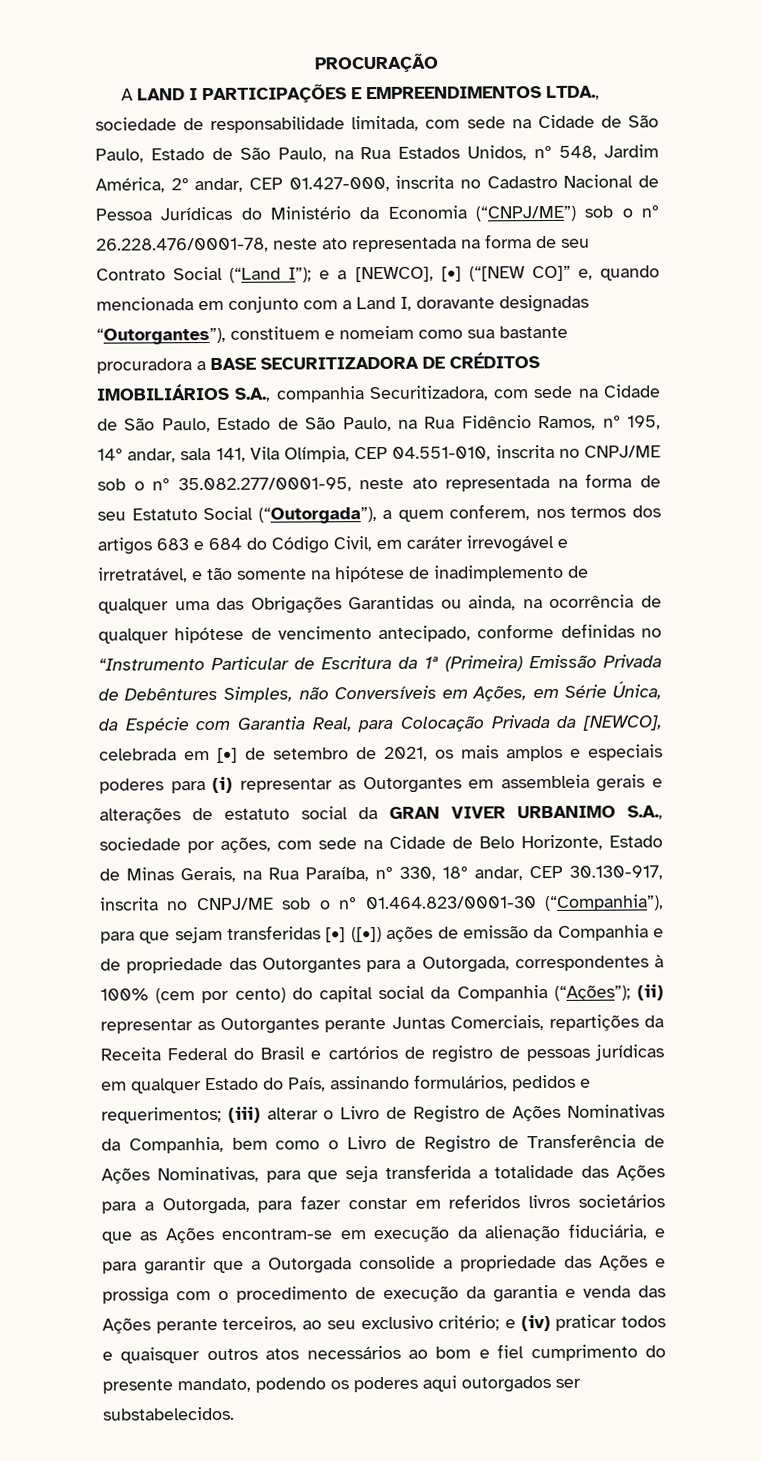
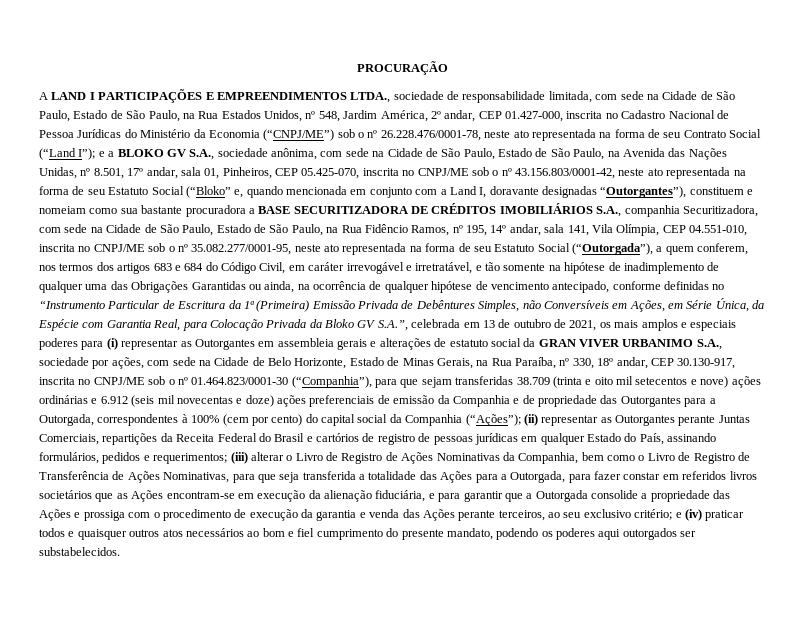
[354,265,571,283] [NEWCO], [•] (“[NEW CO]” -> [117,148,727,160] [39,167,746,179] [39,186,231,198] BLOKO GV S.A., sociedade anônima, com sede na Cidade de São Paulo, Estado de São Paulo, na Avenida das Nações Unidas, nº 8.501, 17º andar, sala 01, Pinheiros, CEP 05.425-070, inscrita no CNPJ/ME sob o nº 43.156.803/0001-42, neste ato representada na forma de seu Estatuto Social (“Bloko”
[582,715,663,731] [99,747,349,763] [NEWCO], celebrada em [•] de setembro -> [325,319,551,331] Bloko GV S.A.”, celebrada em 13 de outubro
[325,925,434,943] [•] ([•]) ações -> [516,376,761,388] [39,395,375,407] 38.709 (trinta e oito mil setecentos e nove) ações ordinárias e 6.912 (seis mil novecentas e doze) ações preferenciais

